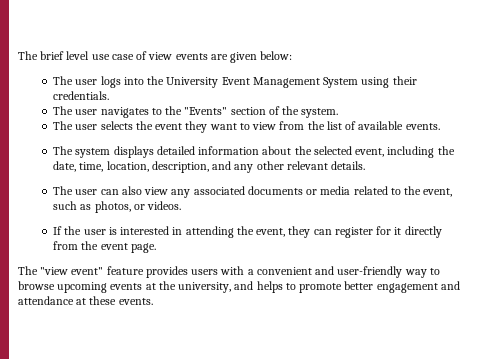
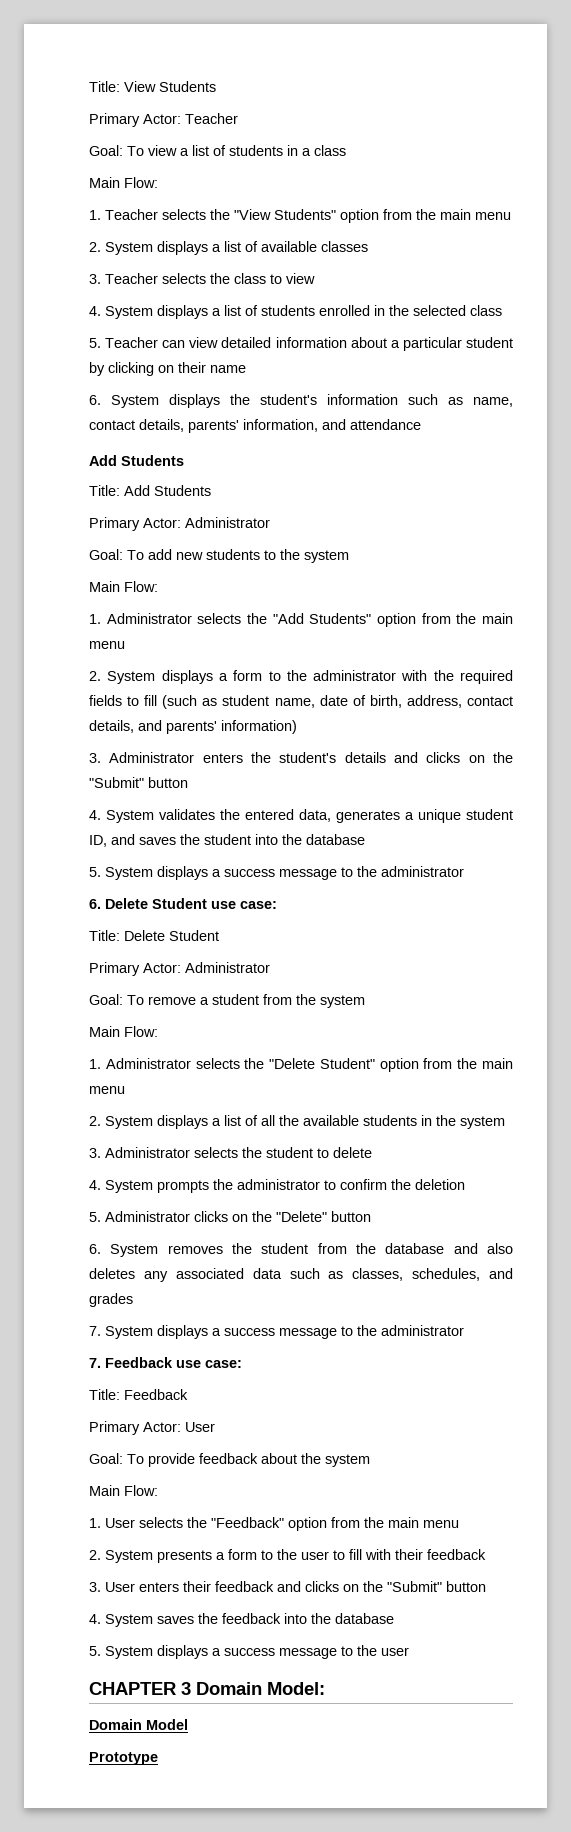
[18,51,293,63] [53,76,417,88] [53,91,110,100] [53,106,339,118] [53,121,440,133] [53,146,455,158] [53,161,366,173] [53,186,453,198] [53,201,182,213] [53,226,442,238] [53,241,156,253] [18,266,440,278] [18,281,460,293] [18,296,153,305] The brief level use case of view events are given below: // The user logs into the University Event Management System using their credentials. // The user navigates to the "Events" section of the system. // The user selects the event they want to view from the list of available events. // The system displays detailed information about the selected event, including the date, time, location, description, and any other relevant details. // The user can also view any associated documents or media related to the event, such as photos, or videos. // If the user is interested in attending the event, they can register for it directly from the event page. // The "view event" feature provides users with a convenient and user-friendly way to browse upcoming events at the university, and helps to promote better engagement and attendance at these events. -> [89,81,216,92] [89,113,238,127] [89,145,346,156] [89,177,158,188] [89,209,511,223] [89,241,368,255] [89,273,315,284] [89,305,502,319] [89,337,513,351] [89,362,246,376] [89,394,513,408] [89,419,421,433] [89,455,184,466] [89,485,211,496] [89,517,270,531] [89,549,349,563] [89,581,158,592] [89,613,513,627] [89,641,125,649] [89,670,513,684] [89,695,513,709] [89,720,297,734] [89,752,513,763] [89,777,188,788] [89,809,513,823] [89,834,365,847] [89,866,464,880] [89,898,277,909] [89,930,219,941] [89,962,270,976] [89,994,365,1008] [89,1026,158,1037] [89,1058,513,1072] [89,1086,125,1094] [89,1115,505,1129] [89,1147,372,1158] [89,1179,465,1193] [89,1211,371,1222] [89,1243,513,1257] [89,1268,513,1282] [89,1293,133,1307] [89,1325,464,1339] [89,1357,242,1368] [89,1389,188,1400] [89,1421,215,1435] [89,1453,370,1467] [89,1485,158,1496] [89,1517,459,1531] [89,1549,486,1563] [89,1581,486,1592] [89,1613,394,1627] [89,1645,409,1659] [89,1682,325,1695] [89,1719,188,1730] [89,1752,158,1765] Title: View Students // Primary Actor: Teacher // Goal: To view a list of students in a class // Main Flow: // 1. Teacher selects the "View Students" option from the main menu // 2. System displays a list of available classes // 3. Teacher selects the class to view // 4. System displays a list of students enrolled in the selected class // 5. Teacher can view detailed information about a particular student by clicking on their name // 6. System displays the student's information such as name, contact details, parents' information, and attendance // Add Students // Title: Add Students // Primary Actor: Administrator // Goal: To add new students to the system // Main Flow: // 1. Administrator selects the "Add Students" option from the main menu // 2. System displays a form to the administrator with the required fields to fill (such as student name, date of birth, address, contact details, and parents' information) // 3. Administrator enters the student's details and clicks on the "Submit" button // 4. System validates the entered data, generates a unique student ID, and saves the student into the database // 5. System displays a success message to the administrator // 6. Delete Student use case: // Title: Delete Student // Primary Actor: Administrator // Goal: To remove a student from the system // Main Flow: // 1. Administrator selects the "Delete Student" option from the main menu // 2. System displays a list of all the available students in the system // 3. Administrator selects the student to delete // 4. System prompts the administrator to confirm the deletion // 5. Administrator clicks on the "Delete" button // 6. System removes the student from the database and also deletes any associated data such as classes, schedules, and grades // 7. System displays a success message to the administrator // 7. Feedback use case: // Title: Feedback // Primary Actor: User // Goal: To provide feedback about the system // Main Flow: // 1. User selects the "Feedback" option from the main menu // 2. System presents a form to the user to fill with their feedback // 3. User enters their feedback and clicks on the "Submit" button // 4. System saves the feedback into the database // 5. System displays a success message to the user // CHAPTER 3 Domain Model: // Domain Model // Prototype

